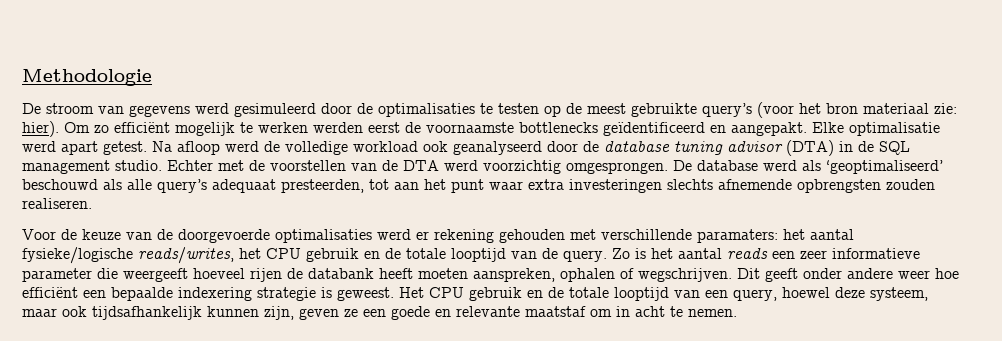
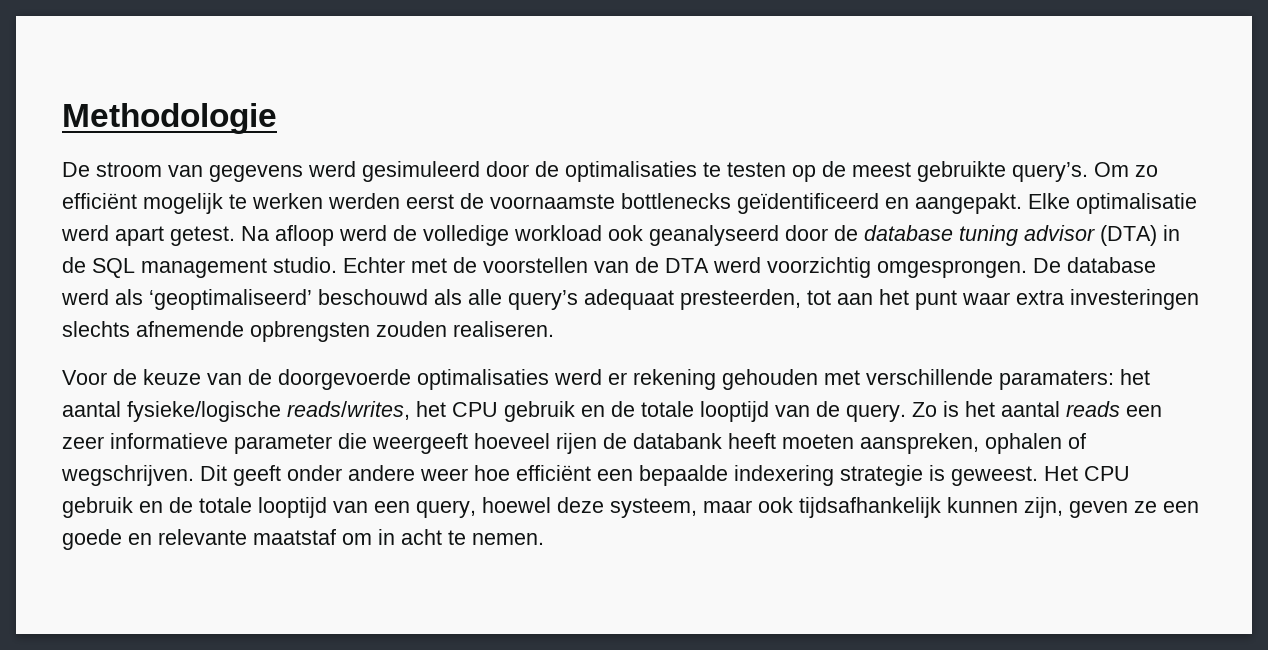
[702,102,957,118] [22,121,59,137] query’s (voor het bron materiaal zie: hier). -> [1012,162,1088,182] query’s.

